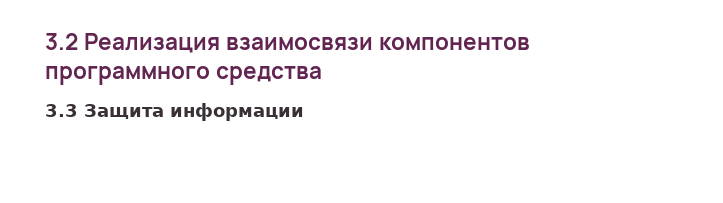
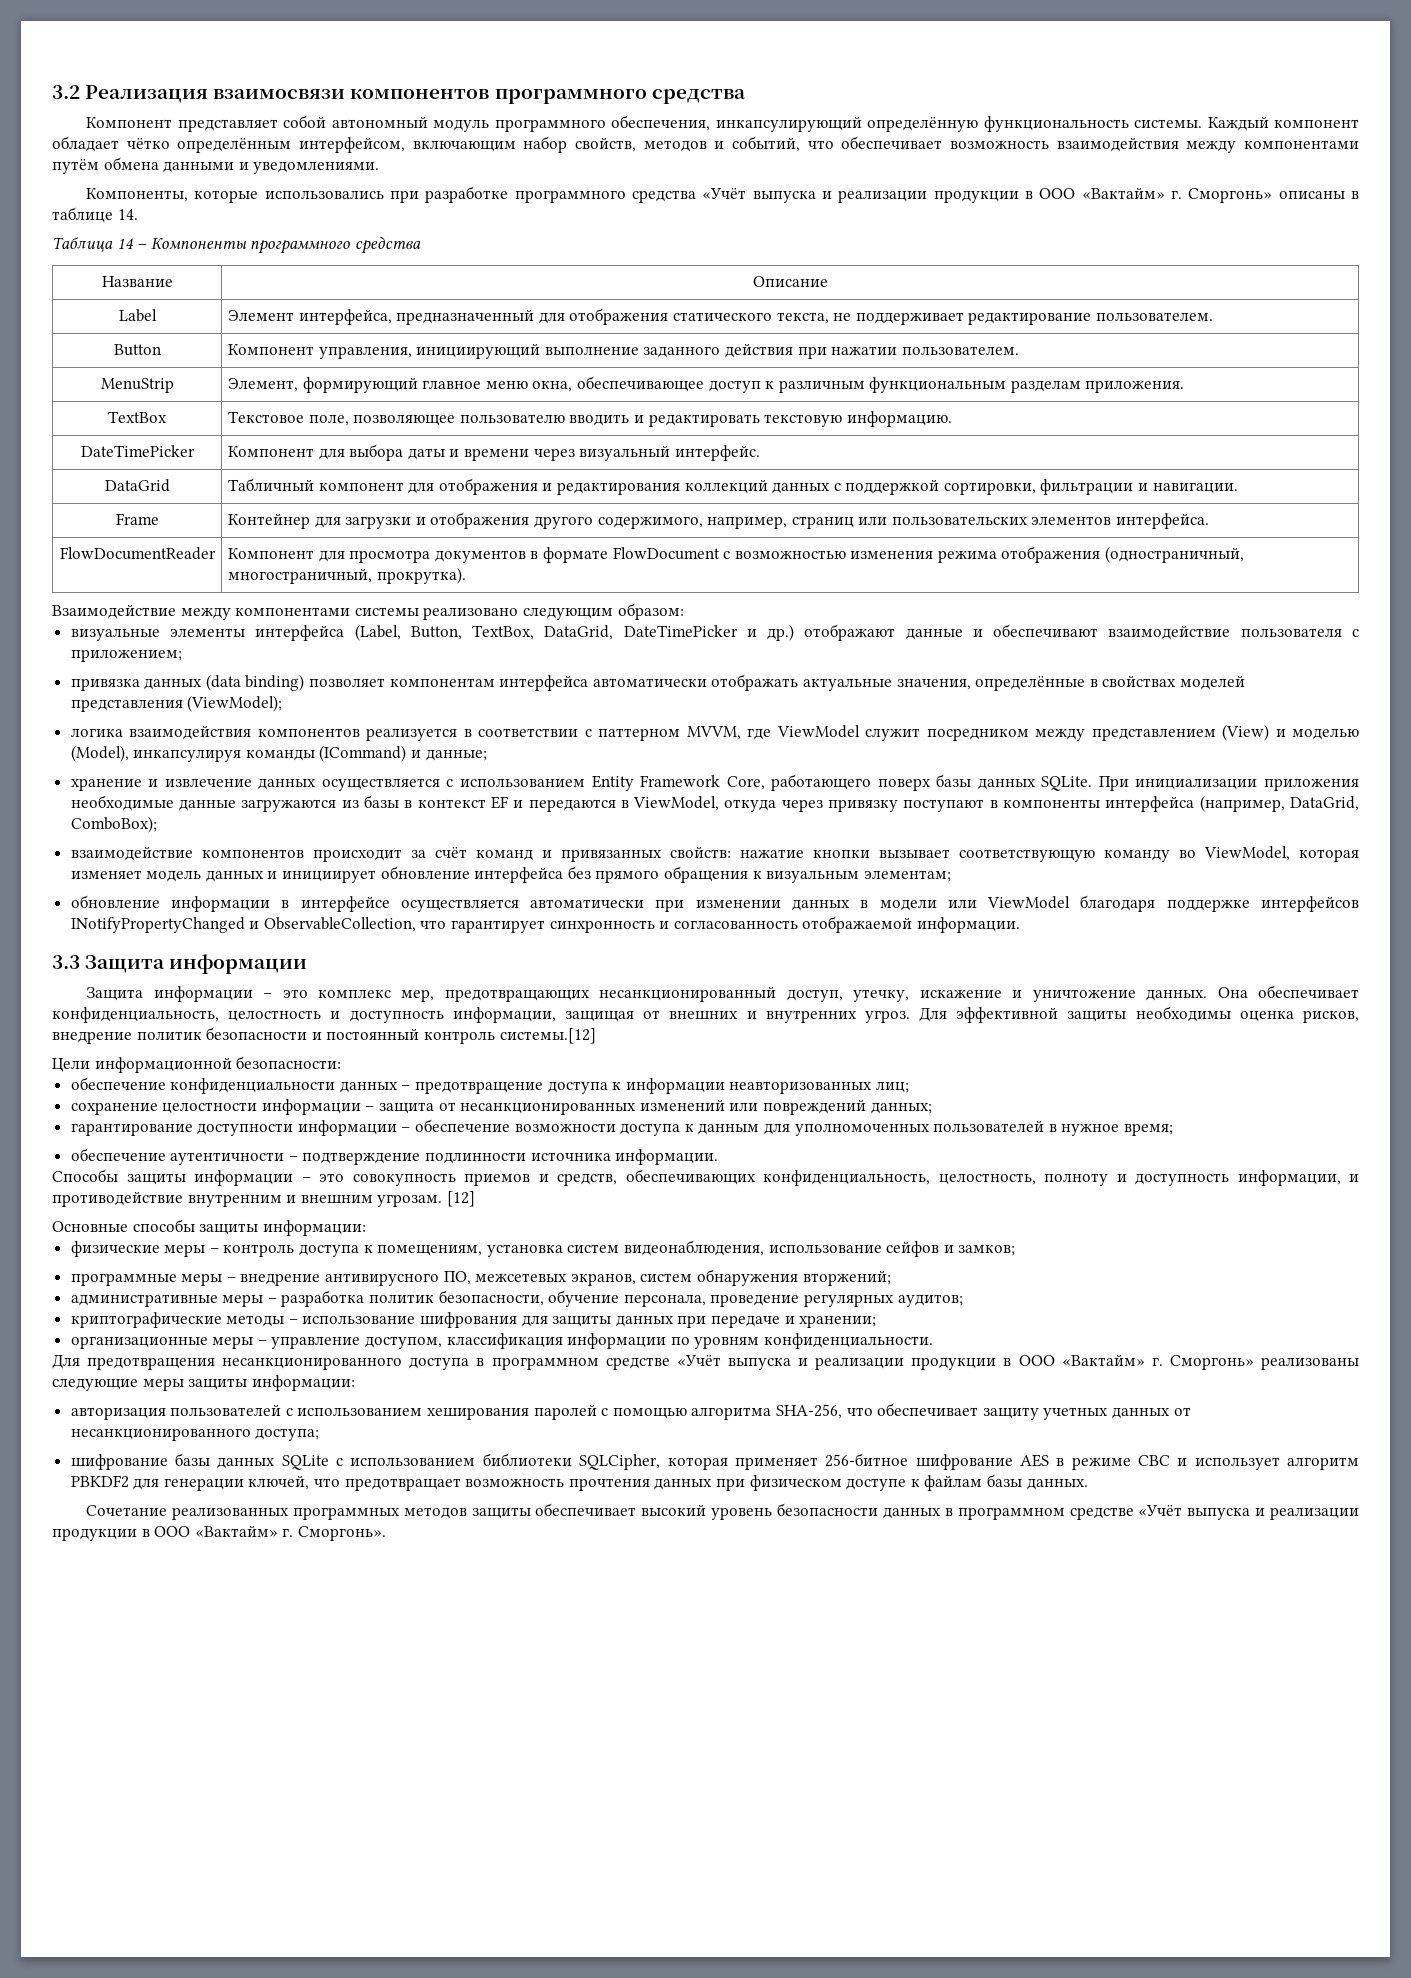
[45,103,304,121] 3.3 Защита информации -> [86,115,1360,132] [52,136,1359,153] [52,157,380,174] [86,186,1360,203] [52,207,138,223] [52,236,421,254] [101,276,173,287] [752,276,828,287] [118,309,157,322] [227,308,1213,325] [113,344,161,356] [227,343,1019,359] [100,378,174,393] [227,376,1185,393] [108,411,167,423] [227,411,952,427] [80,445,195,457] [227,444,760,461] [104,479,170,492] [227,478,1238,495] [115,513,159,525] [227,512,1210,529] [59,547,216,560] [227,546,1245,563] [227,567,466,584] [52,603,684,620] [70,624,1359,641] [70,649,182,662] [70,674,1245,691] [70,695,283,712] [70,724,1360,741] [70,745,487,762] [70,774,1359,791] [70,795,1360,812] [70,816,157,833] [70,846,1359,862] [70,866,951,883] [70,895,1359,912] [70,916,1021,933] [52,954,308,974] [86,985,1359,1002] [52,1006,1359,1023] [52,1027,596,1044] [52,1056,342,1073] [70,1077,910,1094] [70,1099,932,1115] [70,1119,1173,1136] [70,1148,719,1165] [52,1169,1359,1186] [52,1191,475,1207] [52,1219,366,1236] [70,1240,1016,1257] [70,1269,891,1286] [70,1290,963,1307] [70,1312,877,1328] [70,1333,934,1349] [52,1354,1359,1370] [52,1375,355,1391] [70,1403,1191,1420] [70,1428,320,1441] [70,1453,1359,1470] [70,1474,1088,1491] [86,1503,1359,1520] [52,1525,386,1541] Компонент представляет собой автономный модуль программного обеспечения, инкапсулирующий определённую функциональность системы. Каждый компонент обладает чётко определённым интерфейсом, включающим набор свойств, методов и событий, что обеспечивает возможность взаимодействия между компонентами путём обмена данными и уведомлениями. // Компоненты, которые использовались при разработке программного средства «Учёт выпуска и реализации продукции в ООО «Вактайм» г. Сморгонь» описаны в таблице 14. // Таблица 14 – Компоненты программного средства // Название | Описание // Label | Элемент интерфейса, предназначенный для отображения статического текста, не поддерживает редактирование пользователем. // Button | Компонент управления, инициирующий выполнение заданного действия при нажатии пользователем. // MenuStrip | Элемент, формирующий главное меню окна, обеспечивающее доступ к различным функциональным разделам приложения. // TextBox | Текстовое поле, позволяющее пользователю вводить и редактировать текстовую информацию. // DateTimePicker | Компонент для выбора даты и времени через визуальный интерфейс. // DataGrid | Табличный компонент для отображения и редактирования коллекций данных с поддержкой сортировки, фильтрации и навигации. // Frame | Контейнер для загрузки и отображения другого содержимого, например, страниц или пользовательских элементов интерфейса. // FlowDocumentReader | Компонент для просмотра документов в формате FlowDocument с возможностью изменения режима отображения (одностраничный, многостраничный, прокрутка). // Взаимодействие между компонентами системы реализовано следующим образом: // визуальные элементы интерфейса (Label, Button, TextBox, DataGrid, DateTimePicker и др.) отображают данные и обеспечивают взаимодействие пользователя с приложением; // привязка данных (data binding) позволяет компонентам интерфейса автоматически отображать актуальные значения, определённые в свойствах моделей представления (ViewModel); // логика взаимодействия компонентов реализуется в соответствии с паттерном MVVM, где ViewModel служит посредником между представлением (View) и моделью (Model), инкапсулируя команды (ICommand) и данные; // хранение и извлечение данных осуществляется с использованием Entity Framework Core, работающего поверх базы данных SQLite. При инициализации приложения необходимые данные загружаются из базы в контекст EF и передаются в ViewModel, откуда через привязку поступают в компоненты интерфейса (например, DataGrid, ComboBox); // взаимодействие компонентов происходит за счёт команд и привязанных свойств: нажатие кнопки вызывает соответствующую команду во ViewModel, которая изменяет модель данных и инициирует обновление интерфейса без прямого обращения к визуальным элементам; // обновление информации в интерфейсе осуществляется автоматически при изменении данных в модели или ViewModel благодаря поддержке интерфейсов INotifyPropertyChanged и ObservableCollection, что гарантирует синхронность и согласованность отображаемой информации. // 3.3 Защита информации // Защита информации – это комплекс мер, предотвращающих несанкционированный доступ, утечку, искажение и уничтожение данных. Она обеспечивает конфиденциальность, целостность и доступность информации, защищая от внешних и внутренних угроз. Для эффективной защиты необходимы оценка рисков, внедрение политик безопасности и постоянный контроль системы.[12] // Цели информационной безопасности: // обеспечение конфиденциальности данных – предотвращение доступа к информации неавторизованных лиц; // сохранение целостности информации – защита от несанкционированных изменений или повреждений данных; // гарантирование доступности информации – обеспечение возможности доступа к данным для уполномоченных пользователей в нужное время; // обеспечение аутентичности – подтверждение подлинности источника информации. // Способы защиты информации – это совокупность приемов и средств, обеспечивающих конфиденциальность, целостность, полноту и доступность информации, и противодействие внутренним и внешним угрозам. [12] // Основные способы защиты информации: // физические меры – контроль доступа к помещениям, установка систем видеонаблюдения, использование сейфов и замков; // программные меры – внедрение антивирусного ПО, межсетевых экранов, систем обнаружения вторжений; // административные меры – разработка политик безопасности, обучение персонала, проведение регулярных аудитов; // криптографические методы – использование шифрования для защиты данных при передаче и хранении; // организационные меры – управление доступом, классификация информации по уровням конфиденциальности. // Для предотвращения несанкционированного доступа в программном средстве «Учёт выпуска и реализации продукции в ООО «Вактайм» г. Сморгонь» реализованы следующие меры защиты информации: // авторизация пользователей с использованием хеширования паролей с помощью алгоритма SHA-256, что обеспечивает защиту учетных данных от несанкционированного доступа; // шифрование базы данных SQLite с использованием библиотеки SQLCipher, которая применяет 256-битное шифрование AES в режиме CBC и использует алгоритм PBKDF2 для генерации ключей, что предотвращает возможность прочтения данных при физическом доступе к файлам базы данных. // Сочетание реализованных программных методов защиты обеспечивает высокий уровень безопасности данных в программном средстве «Учёт выпуска и реализации продукции в ООО «Вактайм» г. Сморгонь».

